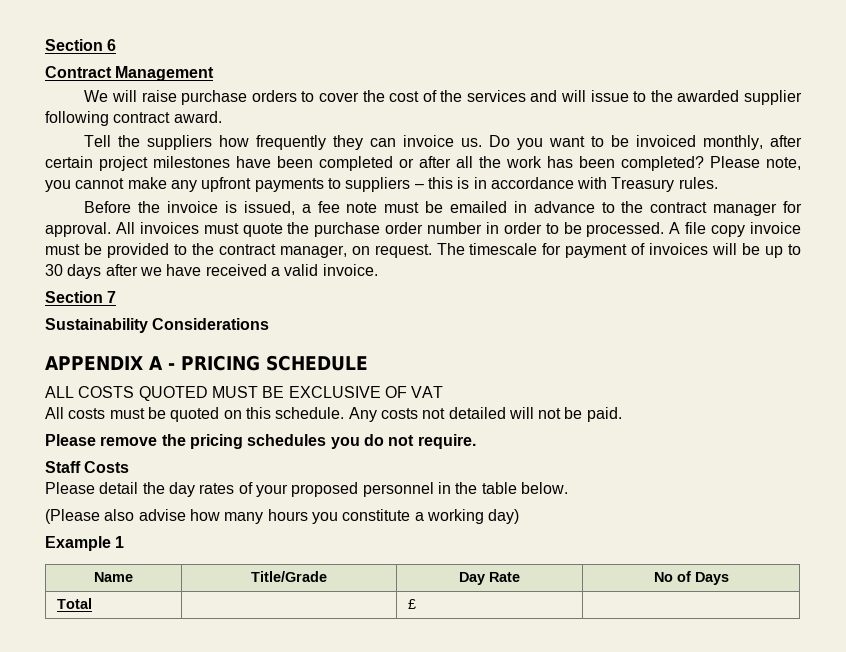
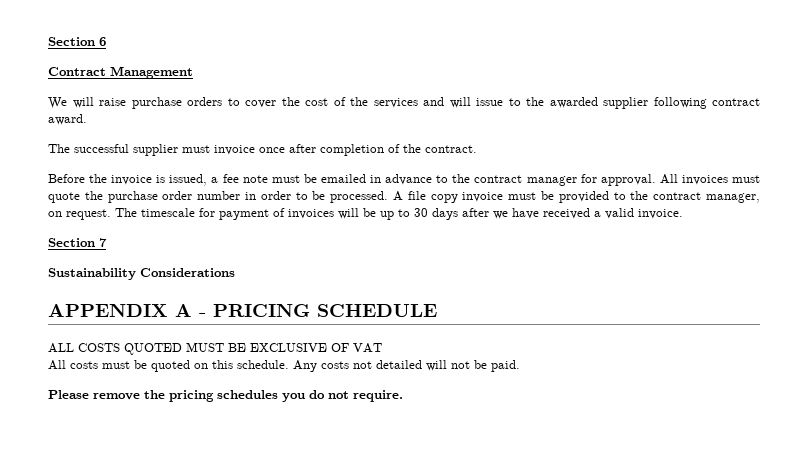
[84,135,802,150] [45,156,801,171] [45,177,718,192] Tell the suppliers how frequently they can invoice us. Do you want to be invoiced monthly, after certain project milestones have been completed or after all the work has been completed? Please note, you cannot make any upfront payments to suppliers – this is in accordance with Treasury rules. -> [48,144,477,156] The successful supplier must invoice once after completion of the contract.
[45,461,130,473] [45,482,568,497] [45,509,520,524] [45,536,125,551] [94,572,133,582] [251,571,327,582] [459,572,520,585] [653,571,729,585] [56,598,92,609] [407,599,416,609] // Staff Costs // Please detail the day rates of your proposed personnel in the table below. // (Please also advise how many hours you constitute a working day) // Example 1 // Name | Title/Grade | Day Rate | No of Days // Total | | £ | -> (403, 396) none

